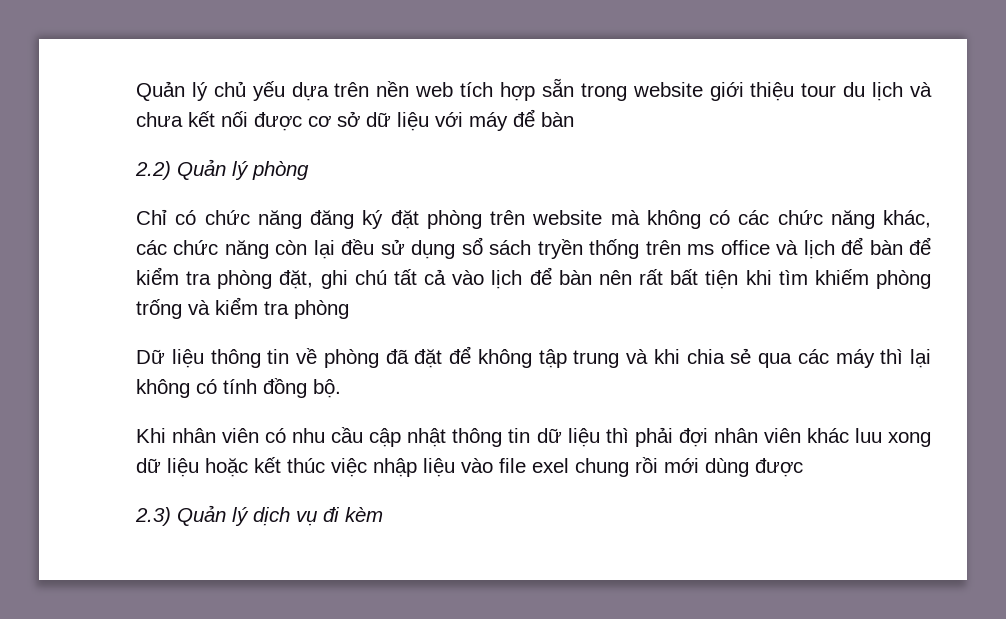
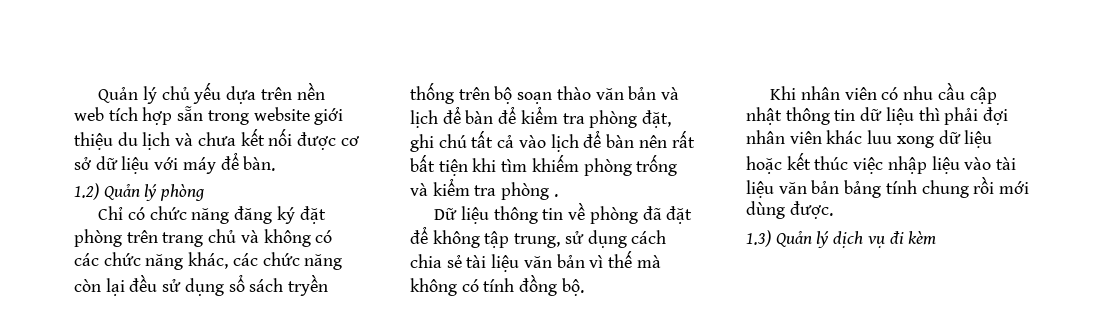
[801,83,837,97] tour -> (113, 141) none
[541,112,574,127] [135,161,171,180] bàn // 2.2) -> [243,156,276,171] [74,183,99,200] bàn. // 1.2)
[532,210,640,225] website mà -> [162,229,259,247] trang chủ và
[687,240,770,255] ms office -> [494,86,657,104] bộ soạn thào văn bản
(349, 309) none -> [553,194,558,197] .
[573,348,931,368] trung và khi chia sẻ qua các máy thì lại -> [514,230,667,248] [410,250,661,272] trung, sử dụng cách chia sẻ tài liệu văn bản vì thế mà
[499,458,569,473] file exel -> [996,157,1017,170] [746,180,917,198] tài liệu văn bản bảng tính
[755,458,803,477] [135,507,171,526] được // 2.3) -> [789,201,833,219] [746,230,771,247] được. // 1.3)

